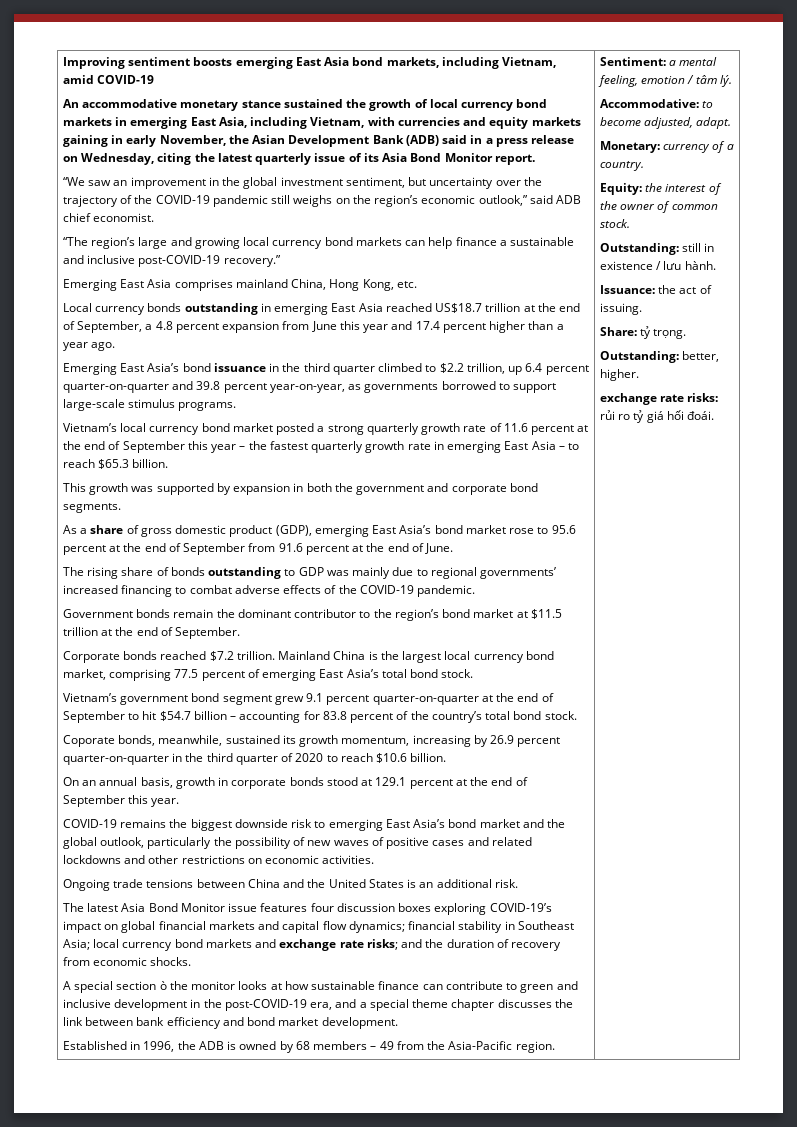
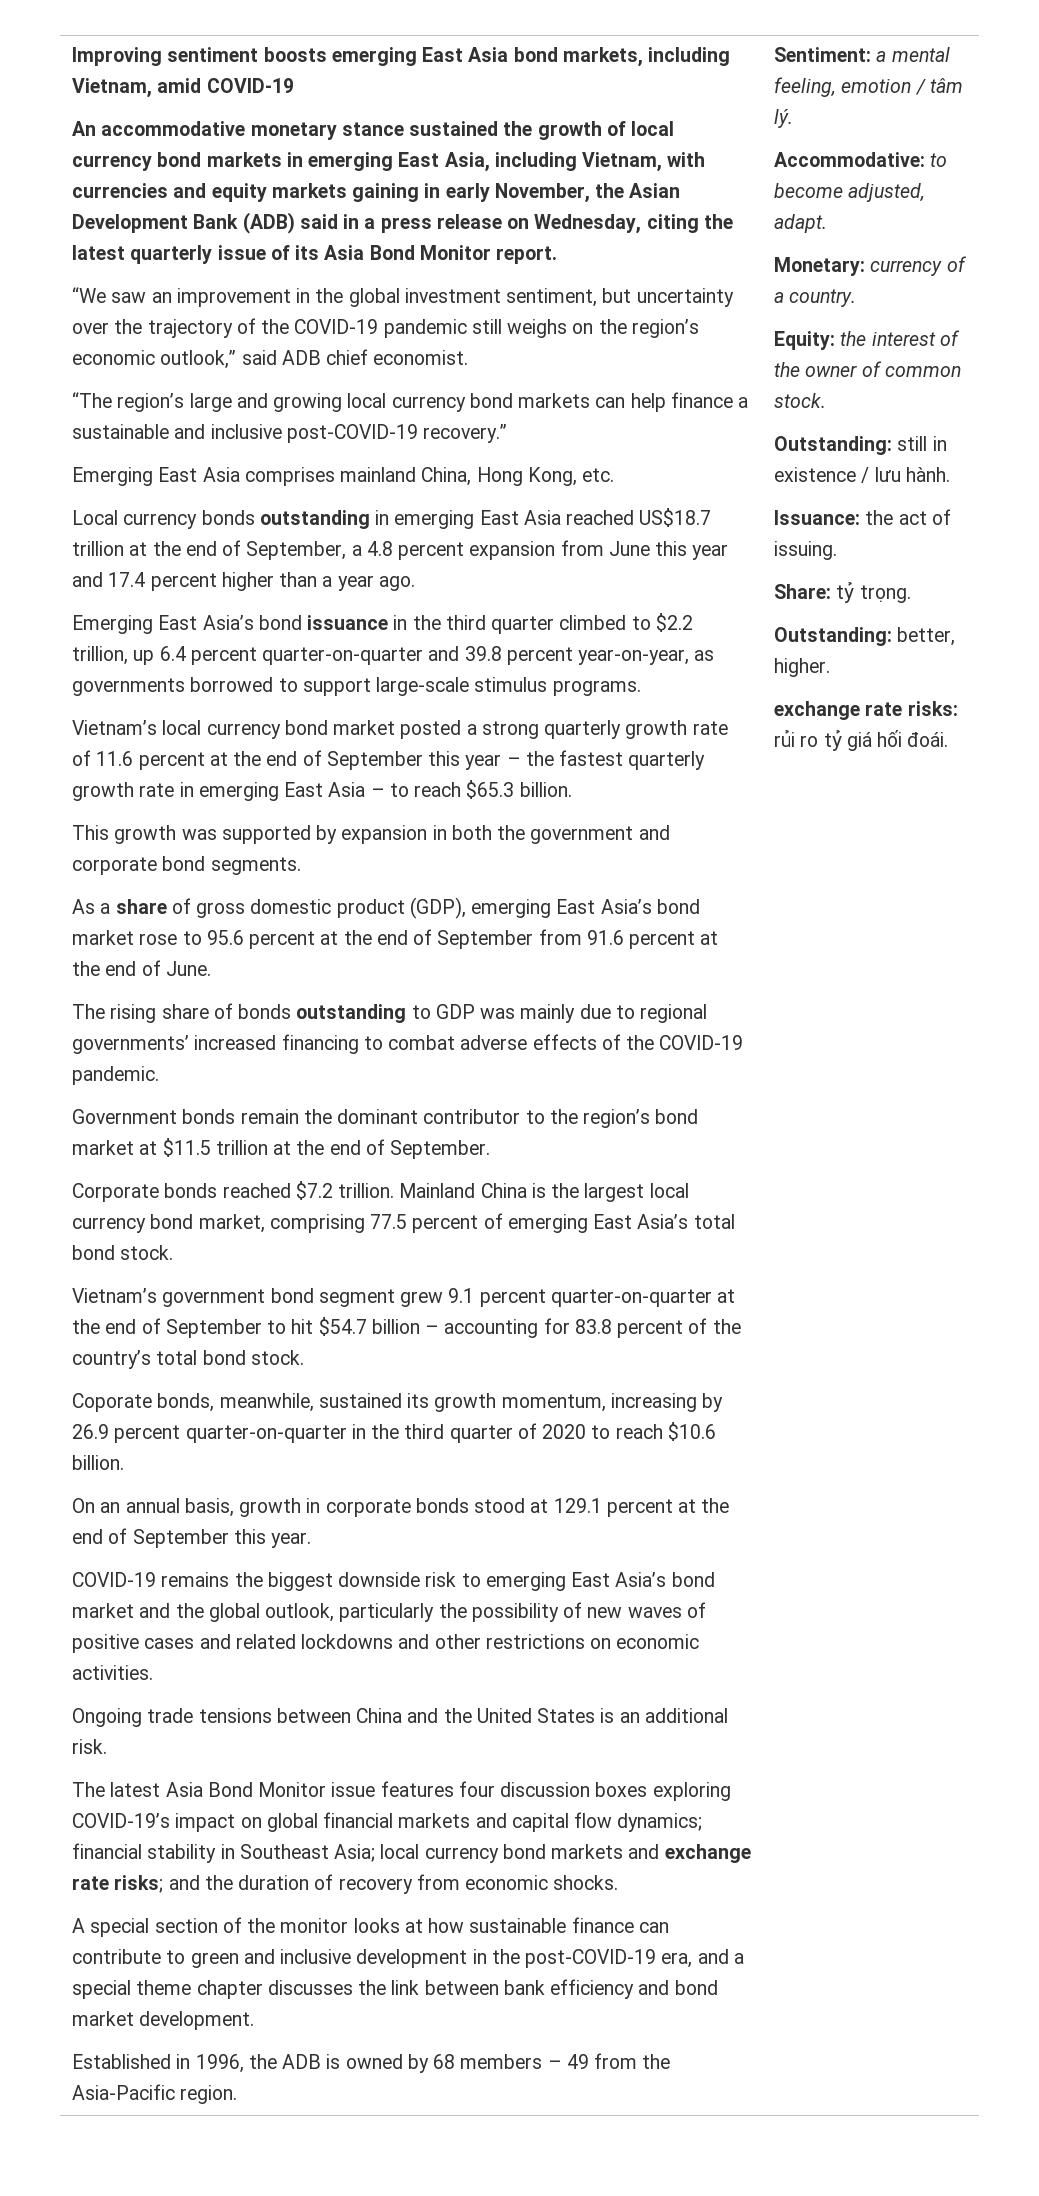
[159,981,167,990] ò -> [222,1917,242,1933] of

